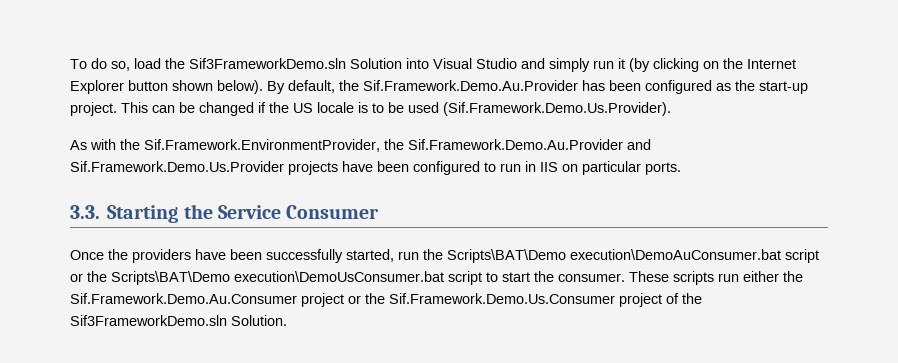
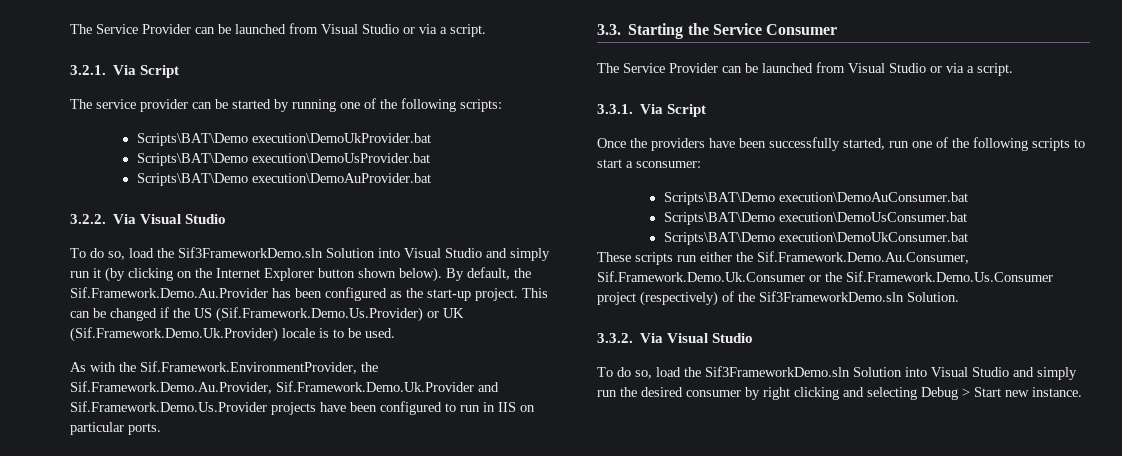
(70, 64) none -> [70,23,486,37] [70,65,180,78] [70,98,502,112] [136,133,431,146] [136,153,430,166] [136,173,431,186] [70,214,227,224] The Service Provider can be launched from Visual Studio or via a script. // 3.2.1. Via Script // The service provider can be started by running one of the following scripts: // Scripts\BAT\Demo execution\DemoUkProvider.bat // Scripts\BAT\Demo execution\DemoUsProvider.bat // Scripts\BAT\Demo execution\DemoAuProvider.bat // 3.2.2. Via Visual Studio //
(313, 108) none -> [216,307,464,322] [70,327,278,342] (Sif.Framework.Demo.Us.Provider) or UK (Sif.Framework.Demo.Uk.Provider)
[408,102,671,116] used (Sif.Framework.Demo.Us.Provider). -> [365,328,395,338] used.
[408,139,623,150] Sif.Framework.Demo.Au.Provider -> [70,381,474,394] Sif.Framework.Demo.Au.Provider, Sif.Framework.Demo.Uk.Provider
(380, 212) none -> [597,62,1013,76] [597,104,707,117] // The Service Provider can be launched from Visual Studio or via a script. // 3.3.1. Via Script
[423,249,443,260] the -> [912,137,1085,151] [597,159,701,168] one of the following scripts to start a sconsumer: //
[785,249,819,263] [70,271,107,282] script or the -> (968, 197) //
[448,271,625,285] script to start the consumer. -> [663,232,968,245] // Scripts\BAT\Demo execution\DemoUkConsumer.bat //
[70,293,344,307] Sif.Framework.Demo.Au.Consumer project -> [757,251,969,264] [597,271,805,282] Sif.Framework.Demo.Au.Consumer, Sif.Framework.Demo.Uk.Consumer
(662, 300) none -> [640,291,718,306] (respectively)
(287, 320) none -> [597,333,754,343] [597,366,1077,380] [597,387,1082,400] // 3.3.2. Via Visual Studio // To do so, load the Sif3FrameworkDemo.sln Solution into Visual Studio and simply run the desired consumer by right clicking and selecting Debug > Start new instance.

